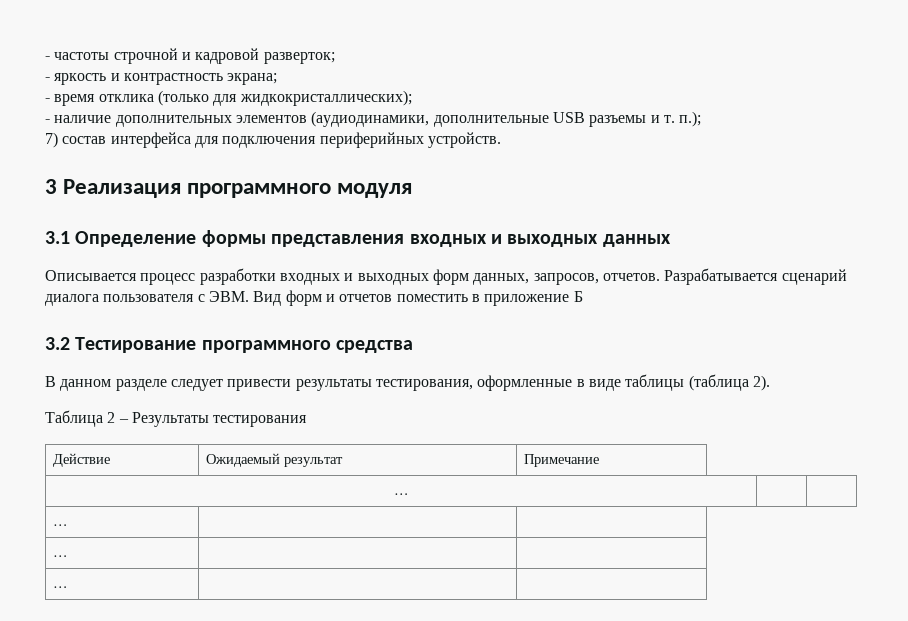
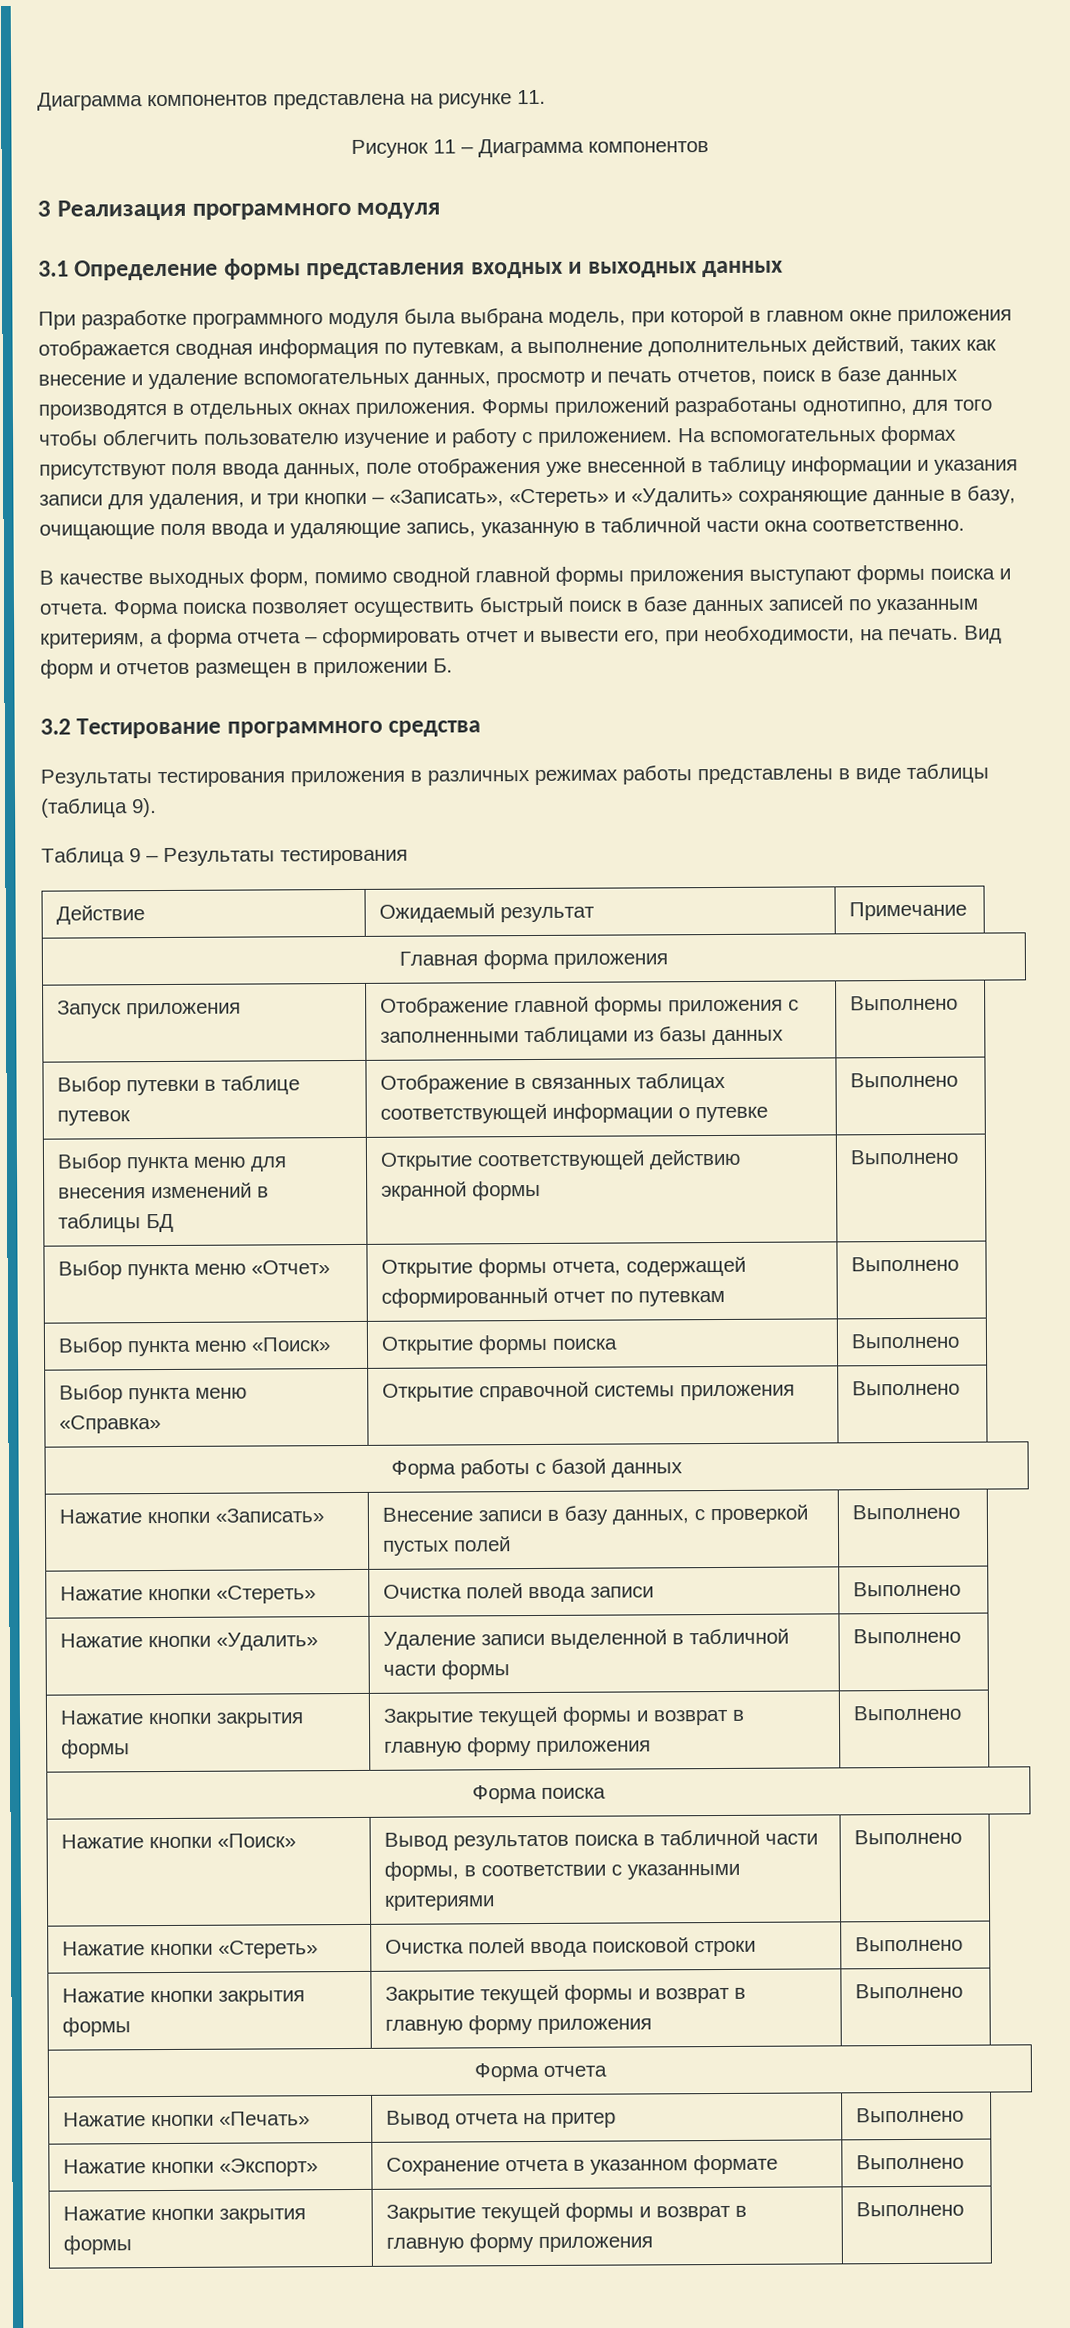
[45,48,335,64] [45,73,278,85] [45,90,412,106] [45,111,702,127] [45,132,501,148] - частоты строчной и кадровой разверток; // - яркость и контрастность экрана; // - время отклика (только для жидкокристаллических); // - наличие дополнительных элементов (аудиодинамики, дополнительные USB разъемы и т. п.); // 7) состав интерфейса для подключения периферийных устройств. -> [37,89,546,111] [350,138,709,158] Диаграмма компонентов представлена на рисунке 11. // Рисунок 11 – Диаграмма компонентов
[45,268,847,285] [45,290,583,306] [45,337,414,353] [45,375,573,391] Описывается процесс разработки входных и выходных форм данных, запросов, отчетов. Разрабатывается сценарий диалога пользователя с ЭВМ. Вид форм и отчетов поместить в приложение Б // 3.2 Тестирование программного средства // В данном разделе следует привести результаты тестирования, оформленные -> [38,306,1012,330] [38,335,997,360] [38,366,958,390] [38,396,992,420] [39,425,957,449] [39,455,1018,480] [39,485,1016,510] [39,517,965,540] [39,564,1011,589] [39,595,979,619] [40,625,1002,649] [40,658,453,679] [40,717,482,739] [40,765,833,788] При разработке программного модуля была выбрана модель, при которой в главном окне приложения отображается сводная информация по путевкам, а выполнение дополнительных действий, таких как внесение и удаление вспомогательных данных, просмотр и печать отчетов, поиск в базе данных производятся в отдельных окнах приложения. Формы приложений разработаны однотипно, для того чтобы облегчить пользователю изучение и работу с приложением. На вспомогательных формах присутствуют поля ввода данных, поле отображения уже внесенной в таблицу информации и указания записи для удаления, и три кнопки – «Записать», «Стереть» и «Удалить» сохраняющие данные в базу, очищающие поля ввода и удаляющие запись, указанную в табличной части окна соответственно. // В качестве выходных форм, помимо сводной главной формы приложения выступают формы поиска и отчета. Форма поиска позволяет осуществить быстрый поиск в базе данных записей по указанным критериям, а форма отчета – сформировать отчет и вывести его, при необходимости, на печать. Вид форм и отчетов размещен в приложении Б. // 3.2 Тестирование программного средства // Результаты тестирования приложения в различных режимах работы представлены
[752,375,770,391] 2). -> [132,798,157,818] 9).
[107,412,116,423] 2 -> [129,848,141,863] 9
[393,493,409,495] [53,524,69,526] [53,555,69,557] [53,586,69,588] … | | // … | | // … | | // … | | -> [399,949,668,970] [57,1000,242,1019] [380,996,800,1017] [380,1026,785,1047] [850,995,959,1011] [57,1075,301,1096] [57,1110,132,1126] [380,1072,727,1094] [380,1103,769,1124] [850,1072,959,1088] [57,1153,288,1173] [58,1182,270,1199] [58,1213,175,1233] [380,1149,742,1171] [381,1180,542,1201] [850,1149,960,1165] [58,1260,331,1280] [381,1256,747,1278] [381,1287,726,1308] [851,1256,960,1272] [58,1337,332,1357] [381,1334,619,1355] [851,1333,961,1349] [59,1384,248,1404] [59,1415,162,1434] [382,1381,796,1402] [852,1380,961,1396] [391,1458,683,1479] [59,1508,325,1524] [382,1504,809,1525] [383,1536,512,1556] [852,1504,961,1520] [60,1585,317,1604] [383,1583,655,1603] [853,1581,962,1597] [60,1632,319,1651] [383,1628,790,1650] [383,1660,511,1680] [853,1628,962,1644] [60,1710,305,1728] [61,1739,131,1759] [383,1706,746,1727] [384,1737,652,1757] [853,1705,963,1721] [472,1785,606,1804] [61,1833,297,1849] [384,1829,819,1851] [384,1861,741,1881] [384,1895,496,1911] [854,1829,963,1845] [62,1940,319,1959] [385,1937,757,1958] [855,1936,964,1952] [62,1988,306,2006] [62,2017,132,2037] [385,1984,747,2005] [385,2015,653,2035] [855,1983,964,1999] [473,2062,607,2082] [63,2111,311,2127] [386,2110,617,2129] [856,2107,965,2123] [63,2158,319,2177] [386,2154,779,2176] [856,2154,965,2170] [63,2206,307,2224] [63,2235,133,2255] [386,2202,748,2223] [386,2233,654,2253] [856,2201,965,2217] Главная форма приложения // Запуск приложения | Отображение главной формы приложения с заполненными таблицами из базы данных | Выполнено // Выбор путевки в таблице путевок | Отображение в связанных таблицах соответствующей информации о путевке | Выполнено // Выбор пункта меню для внесения изменений в таблицы БД | Открытие соответствующей действию экранной формы | Выполнено // Выбор пункта меню «Отчет» | Открытие формы отчета, содержащей сформированный отчет по путевкам | Выполнено // Выбор пункта меню «Поиск» | Открытие формы поиска | Выполнено // Выбор пункта меню «Справка» | Открытие справочной системы приложения | Выполнено // Форма работы с базой данных // Нажатие кнопки «Записать» | Внесение записи в базу данных, с проверкой пустых полей | Выполнено // Нажатие кнопки «Стереть» | Очистка полей ввода записи | Выполнено // Нажатие кнопки «Удалить» | Удаление записи выделенной в табличной части формы | Выполнено // Нажатие кнопки закрытия формы | Закрытие текущей формы и возврат в главную форму приложения | Выполнено // Форма поиска // Нажатие кнопки «Поиск» | Вывод результатов поиска в табличной части формы, в соответствии с указанными критериями | Выполнено // Нажатие кнопки «Стереть» | Очистка полей ввода поисковой строки | Выполнено // Нажатие кнопки закрытия формы | Закрытие текущей формы и возврат в главную форму приложения | Выполнено // Форма отчета // Нажатие кнопки «Печать» | Вывод отчета на притер | Выполнено // Нажатие кнопки «Экспорт» | Сохранение отчета в указанном формате | Выполнено // Нажатие кнопки закрытия формы | Закрытие текущей формы и возврат в главную форму приложения | Выполнено

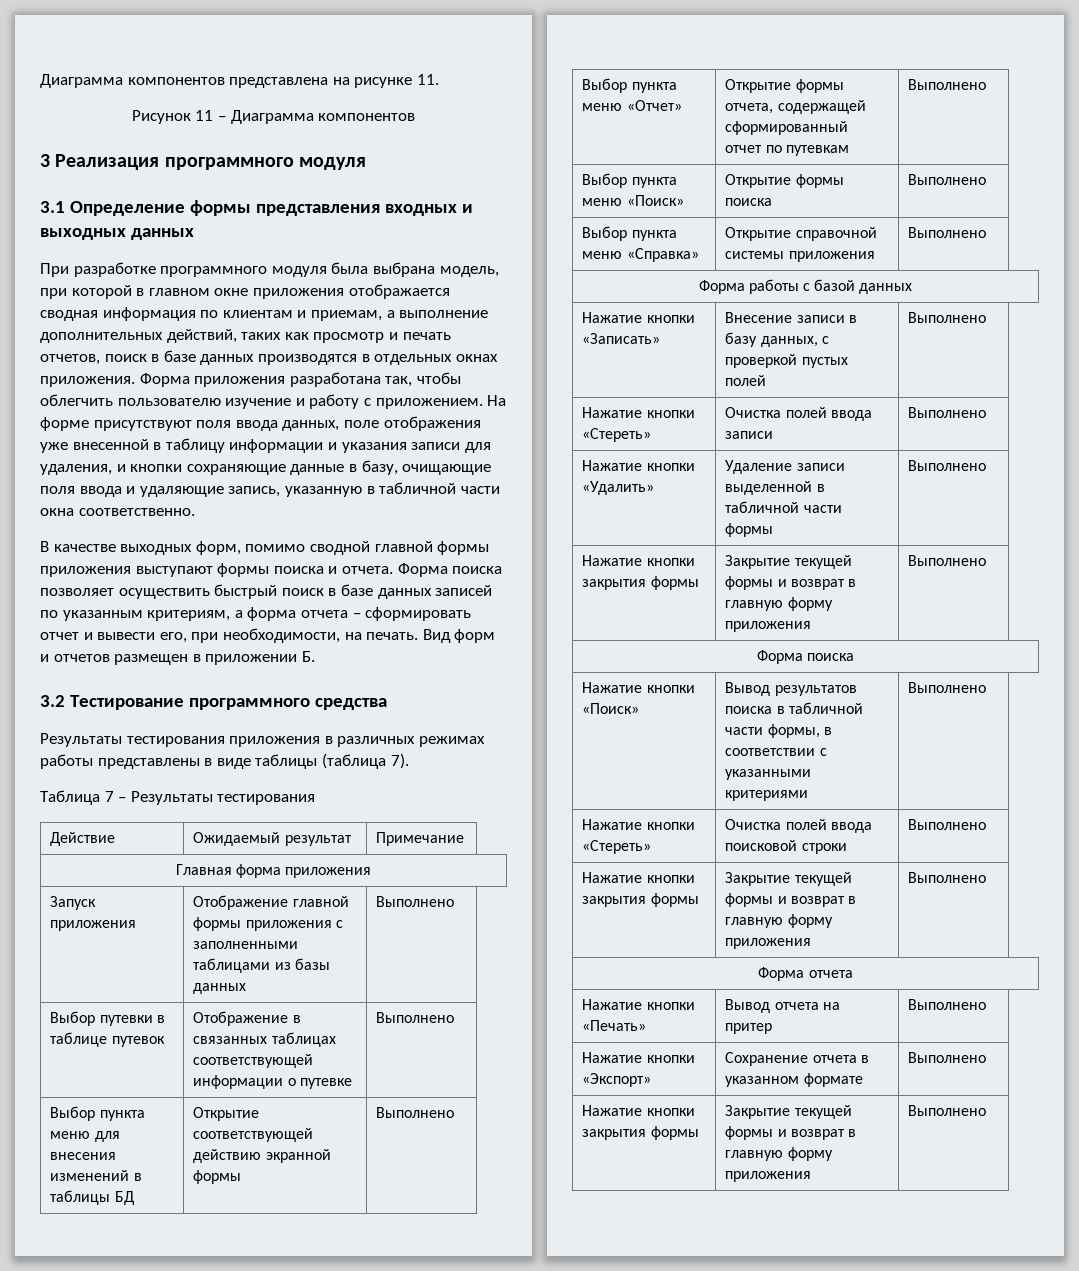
[412,342,505,358] путевкам, -> [222,310,382,321] клиентам и приемам,
[38,372,491,390] внесение и удаление вспомогательных данных, -> (309, 336) none
[481,396,992,418] Формы приложений разработаны однотипно, для того -> [139,372,413,387] Форма приложения разработана так,
[710,425,957,446] вспомогательных формах -> [40,417,89,431] форме
[267,487,733,509] три кнопки – «Записать», «Стереть» и «Удалить» -> [130,464,183,472] кнопки
[132,798,157,818] 9). -> [390,753,409,769] 7).
[129,848,141,863] 9 -> [104,791,114,802] 7

